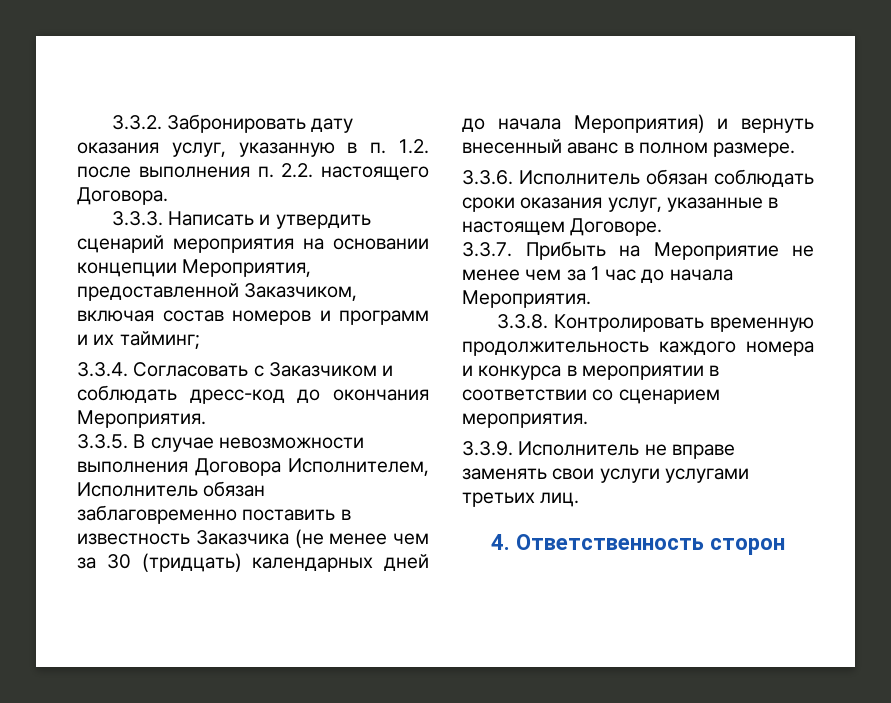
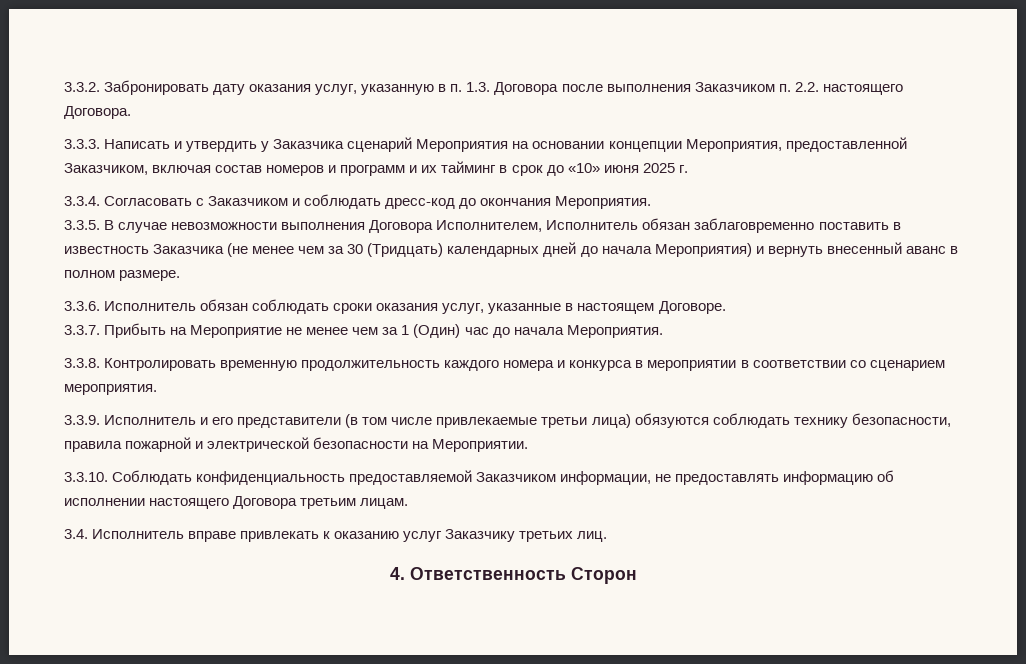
[399,139,430,154] 1.2. -> [466,82,559,95] 1.3. Договора
(250, 172) none -> [694,82,775,92] Заказчиком
[77,235,294,253] сценарий мероприятия -> [261,137,509,152] у Заказчика сценарий Мероприятия
[119,331,200,349] тайминг; -> [441,161,688,176] тайминг в срок до «10» июня 2025 г.
[141,553,242,572] (тридцать) -> [367,243,444,257] (Тридцать)
(600, 273) none -> [413,324,461,338] (Один)
[644,444,735,459] [462,468,749,483] не вправе заменять свои услуги услугами -> [200,413,951,428] [64,437,529,452] [64,470,895,485] [64,496,409,509] [64,529,516,542] и его представители (в том числе привлекаемые третьи лица) обязуются соблюдать технику безопасности, правила пожарной и электрической безопасности на Мероприятии. // 3.3.10. Соблюдать конфиденциальность предоставляемой Заказчиком информации, не предоставлять информацию об исполнении настоящего Договора третьим лицам. // 3.4. Исполнитель вправе привлекать к оказанию услуг Заказчику
[709,538,785,555] сторон -> [570,567,637,584] Сторон

